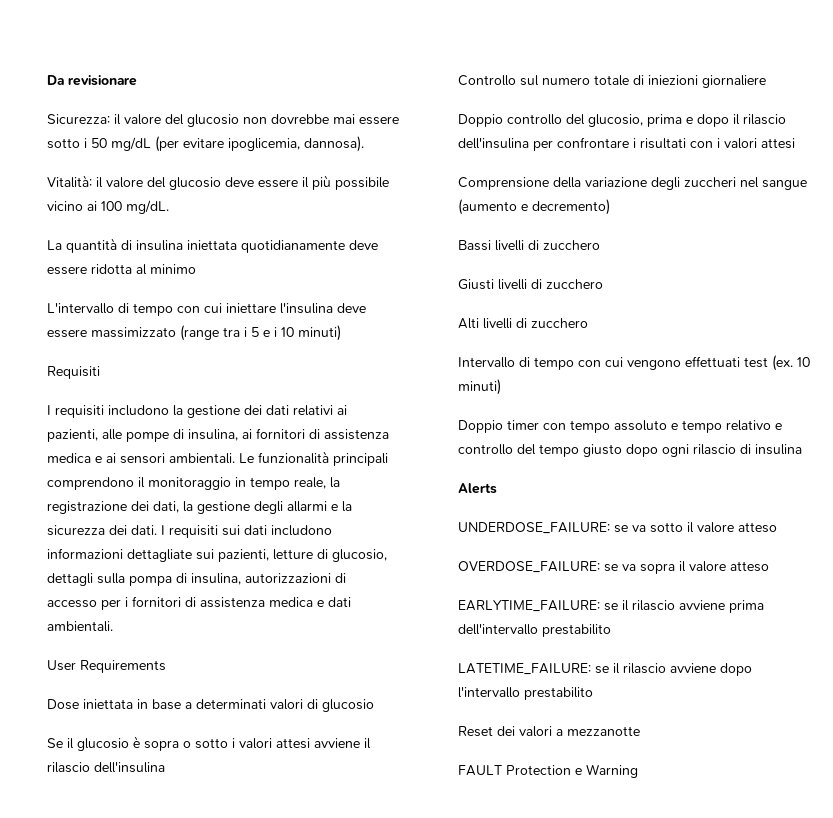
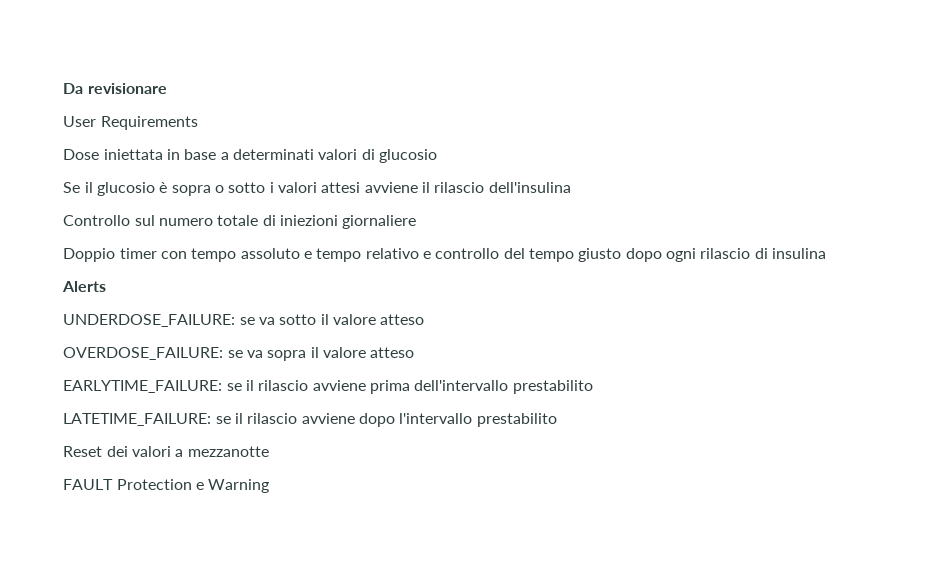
[46,114,399,127] [46,136,364,152] [46,175,389,190] [46,200,169,214] [46,238,378,253] [46,264,196,275] [46,303,366,316] [46,325,341,341] [46,366,100,379] [46,405,347,418] [46,428,389,442] [46,451,388,466] [46,477,340,490] [46,501,352,514] [46,525,332,538] [46,548,387,562] [46,573,346,586] [46,596,351,610] [46,621,113,632] // Sicurezza: il valore del glucosio non dovrebbe mai essere sotto i 50 mg/dL (per evitare ipoglicemia, dannosa). // Vitalità: il valore del glucosio deve essere il più possibile vicino ai 100 mg/dL. // La quantità di insulina iniettata quotidianamente deve essere ridotta al minimo // L'intervallo di tempo con cui iniettare l'insulina deve essere massimizzato (range tra i 5 e i 10 minuti) // Requisiti // I requisiti includono la gestione dei dati relativi ai pazienti, alle pompe di insulina, ai fornitori di assistenza medica e ai sensori ambientali. Le funzionalità principali comprendono il monitoraggio in tempo reale, la registrazione dei dati, la gestione degli allarmi e la sicurezza dei dati. I requisiti sui dati includono informazioni dettagliate sui pazienti, letture di glucosio, dettagli sulla pompa di insulina, autorizzazioni di accesso per i fornitori di assistenza medica e dati ambientali. -> (167, 88) none
[457,114,786,127] [457,137,795,151] [457,177,807,190] [457,199,610,215] [457,240,600,251] [457,279,603,290] [457,318,588,329] [457,355,810,371] [457,379,501,395] // Doppio controllo del glucosio, prima e dopo il rilascio dell'insulina per confrontare i risultati con i valori attesi // Comprensione della variazione degli zuccheri nel sangue (aumento e decremento) // Bassi livelli di zucchero // Giusti livelli di zucchero // Alti livelli di zucchero // Intervallo di tempo con cui vengono effettuati test (ex. 10 minuti) -> (417, 222) none

